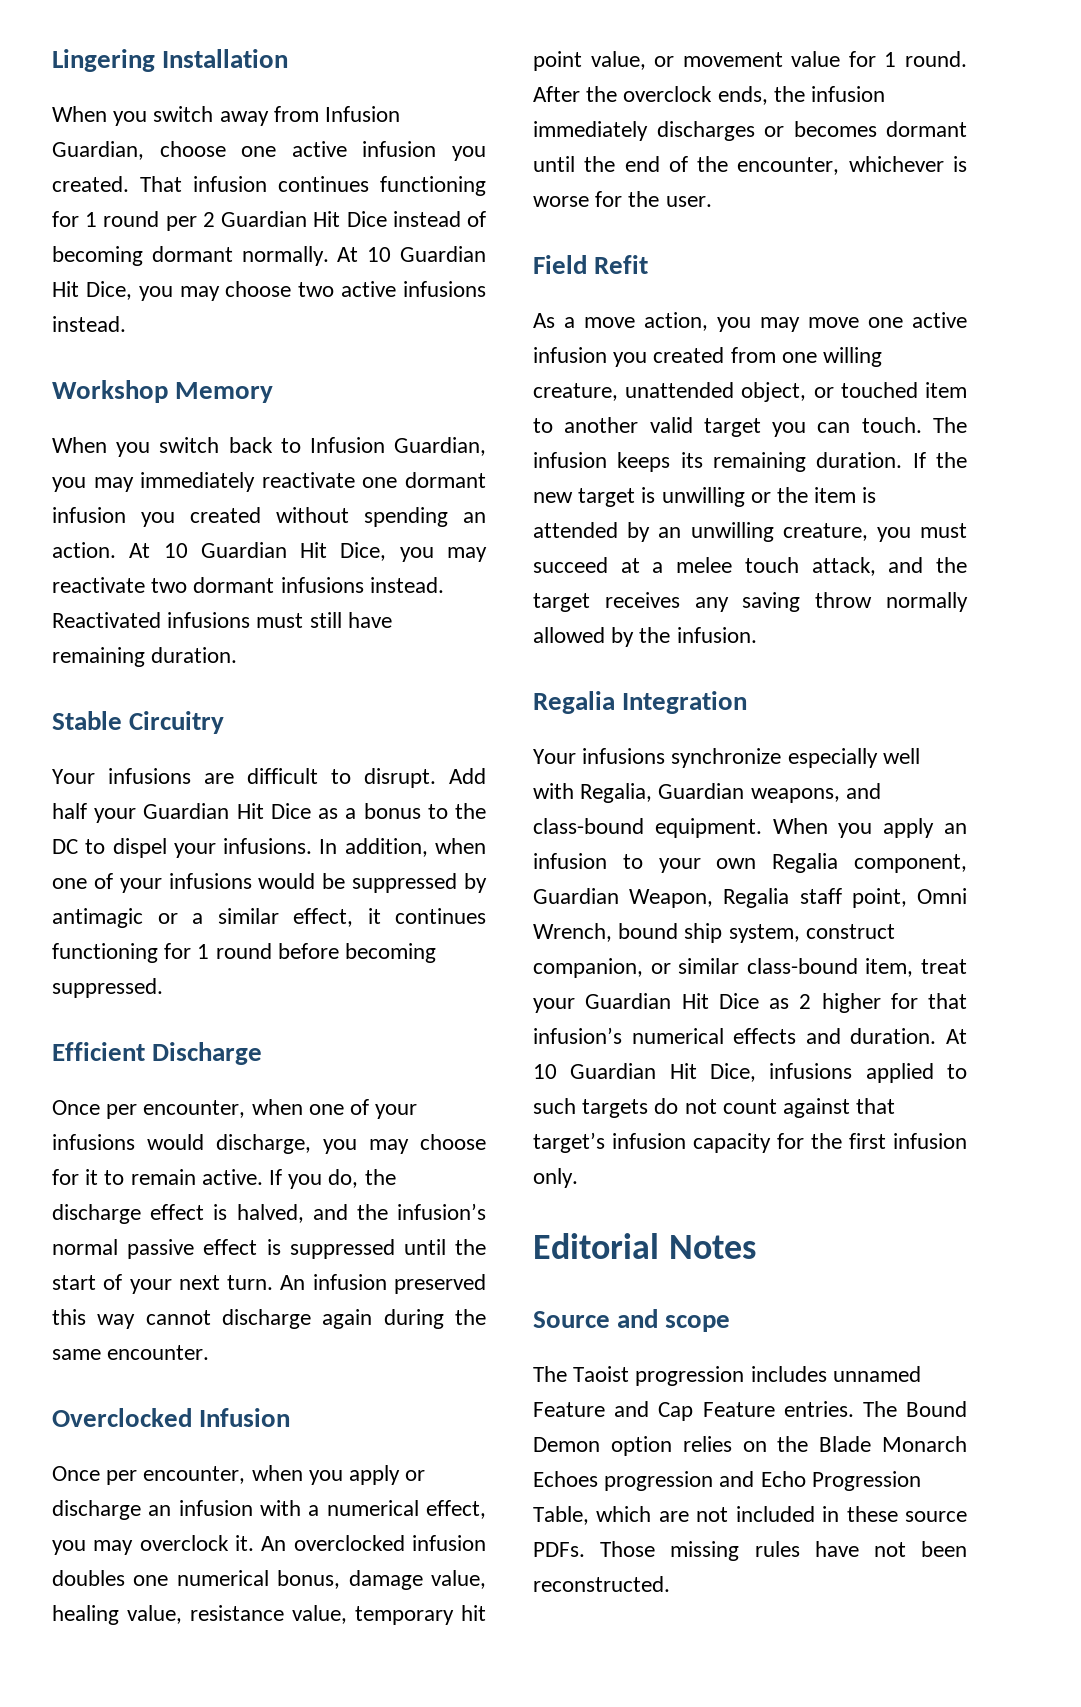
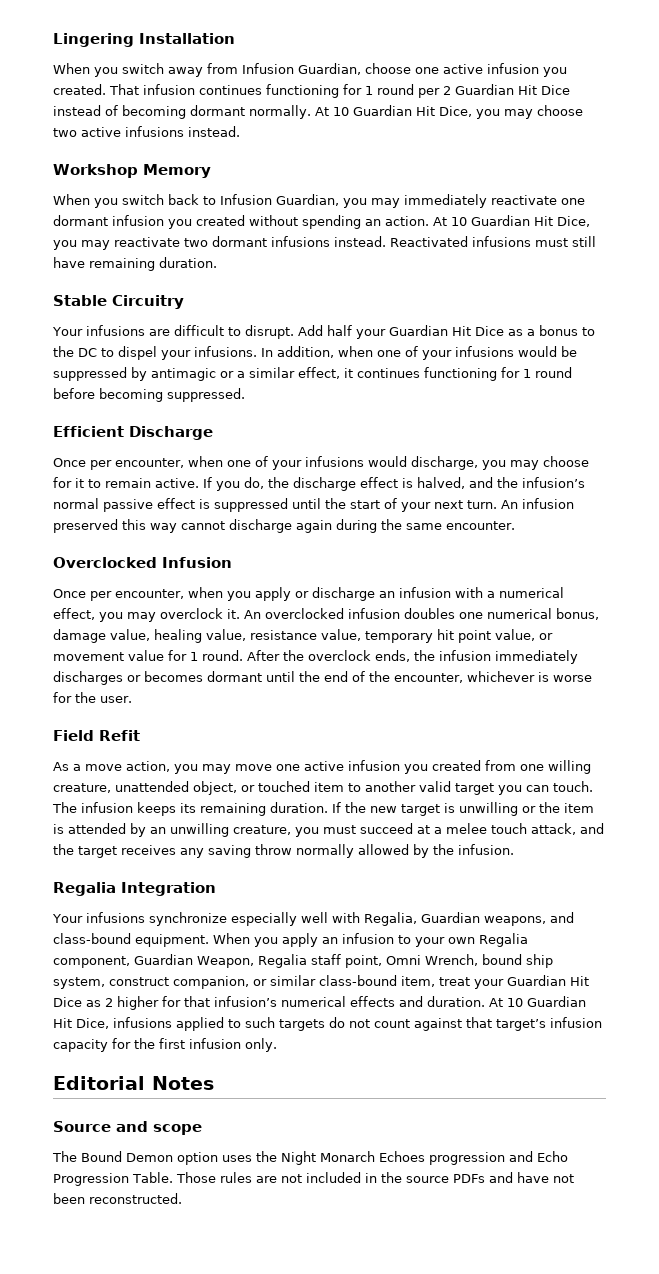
[573,1366,921,1386] [533,1401,967,1421] [533,1436,872,1456] Taoist progression includes unnamed Feature and Cap Feature entries. The Bound Demon option relies on the Blade -> [81,1151,316,1165] Bound Demon option uses the Night
[533,1506,652,1525] Table, which -> [132,1172,252,1183] Table. Those rules
[846,1506,967,1522] [533,1541,800,1561] these source PDFs. Those missing rules -> [380,1172,513,1183] the source PDFs and

